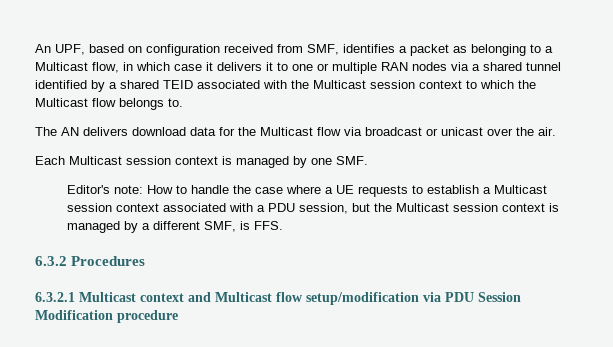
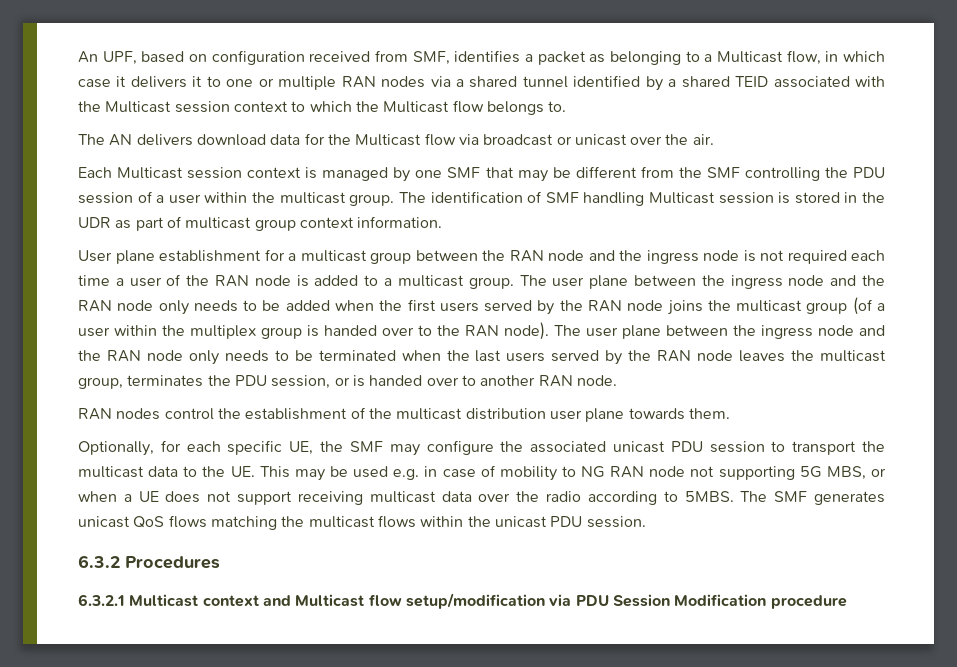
[336,156,368,165] [67,185,548,197] [67,203,560,214] [67,221,284,233] SMF. // Editor's note: How to handle the case where a UE requests to establish a Multicast session context associated with a PDU session, but the Multicast session context is managed by a different SMF, is FFS. -> [447,166,885,182] [78,191,885,206] [78,216,443,231] [78,249,885,264] [78,274,886,289] [78,297,886,315] [78,322,885,340] [78,350,886,365] [78,375,617,389] [78,407,730,422] [78,440,885,456] [78,465,886,481] [78,491,886,505] [78,515,646,530] SMF that may be different from the SMF controlling the PDU session of a user within the multicast group. The identification of SMF handling Multicast session is stored in the UDR as part of multicast group context information. // User plane establishment for a multicast group between the RAN node and the ingress node is not required each time a user of the RAN node is added to a multicast group. The user plane between the ingress node and the RAN node only needs to be added when the first users served by the RAN node joins the multicast group (of a user within the multiplex group is handed over to the RAN node). The user plane between the ingress node and the RAN node only needs to be terminated when the last users served by the RAN node leaves the multicast group, terminates the PDU session, or is handed over to another RAN node. // RAN nodes control the establishment of the multicast distribution user plane towards them. // Optionally, for each specific UE, the SMF may configure the associated unicast PDU session to transport the multicast data to the UE. This may be used e.g. in case of mobility to NG RAN node not supporting 5G MBS, or when a UE does not support receiving multicast data over the radio according to 5MBS. The SMF generates unicast QoS flows matching the multicast flows within the unicast PDU session.

